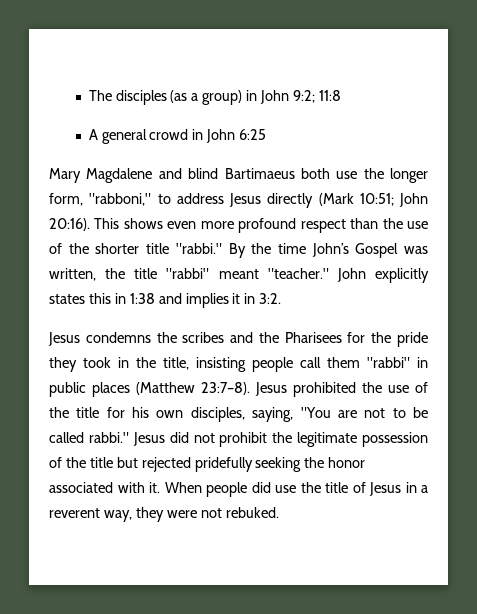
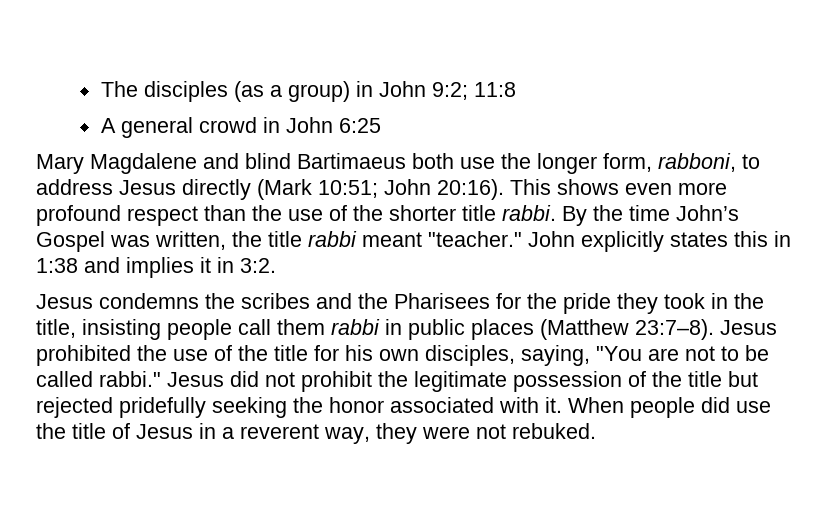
[89,193,152,206] "rabboni," -> [658,153,736,172] rabboni,
[175,243,222,254] "rabbi." -> [502,205,556,221] rabbi.
[166,268,210,279] "rabbi" -> [308,231,357,247] rabbi
[367,357,410,368] "rabbi" -> [331,319,380,335] rabbi

